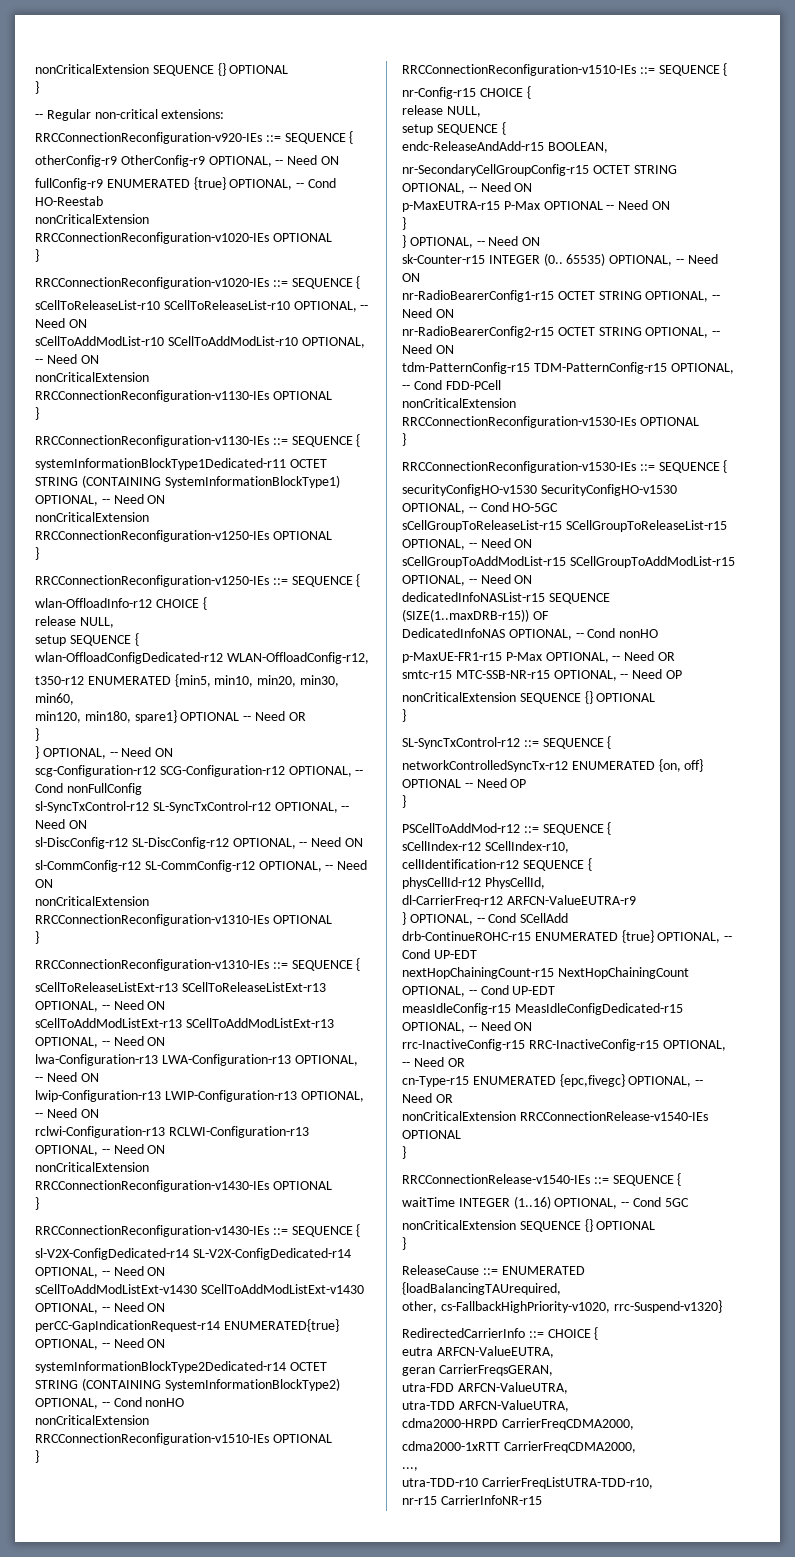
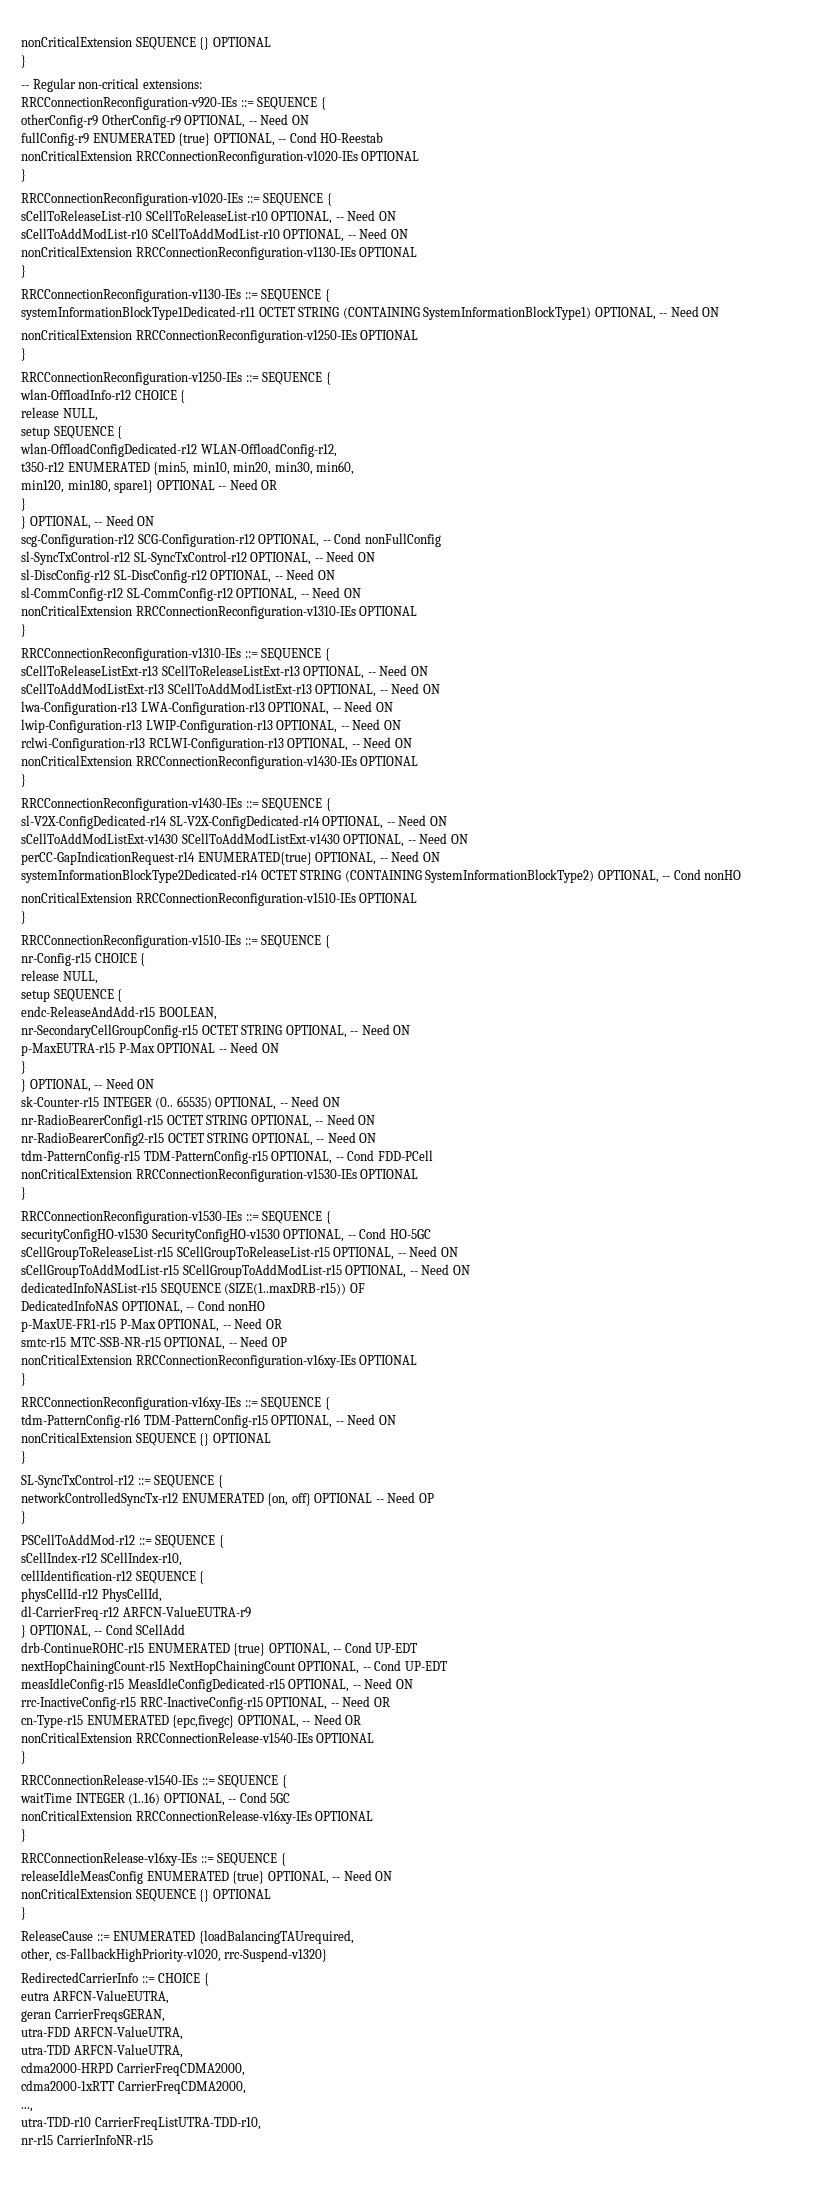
(682, 674) none -> [21,1354,418,1368] [21,1373,26,1386] [21,1396,330,1410] [21,1414,396,1428] // nonCriticalExtension RRCConnectionReconfiguration-v16xy-IEs OPTIONAL // } // RRCConnectionReconfiguration-v16xy-IEs ::= SEQUENCE { // tdm-PatternConfig-r16 TDM-PatternConfig-r15 OPTIONAL, -- Need ON
(689, 1202) none -> [21,1810,374,1824] [21,1829,26,1842] [21,1852,286,1866] [21,1870,393,1884] // nonCriticalExtension RRCConnectionRelease-v16xy-IEs OPTIONAL // } // RRCConnectionRelease-v16xy-IEs ::= SEQUENCE { // releaseIdleMeasConfig ENUMERATED {true} OPTIONAL, -- Need ON

